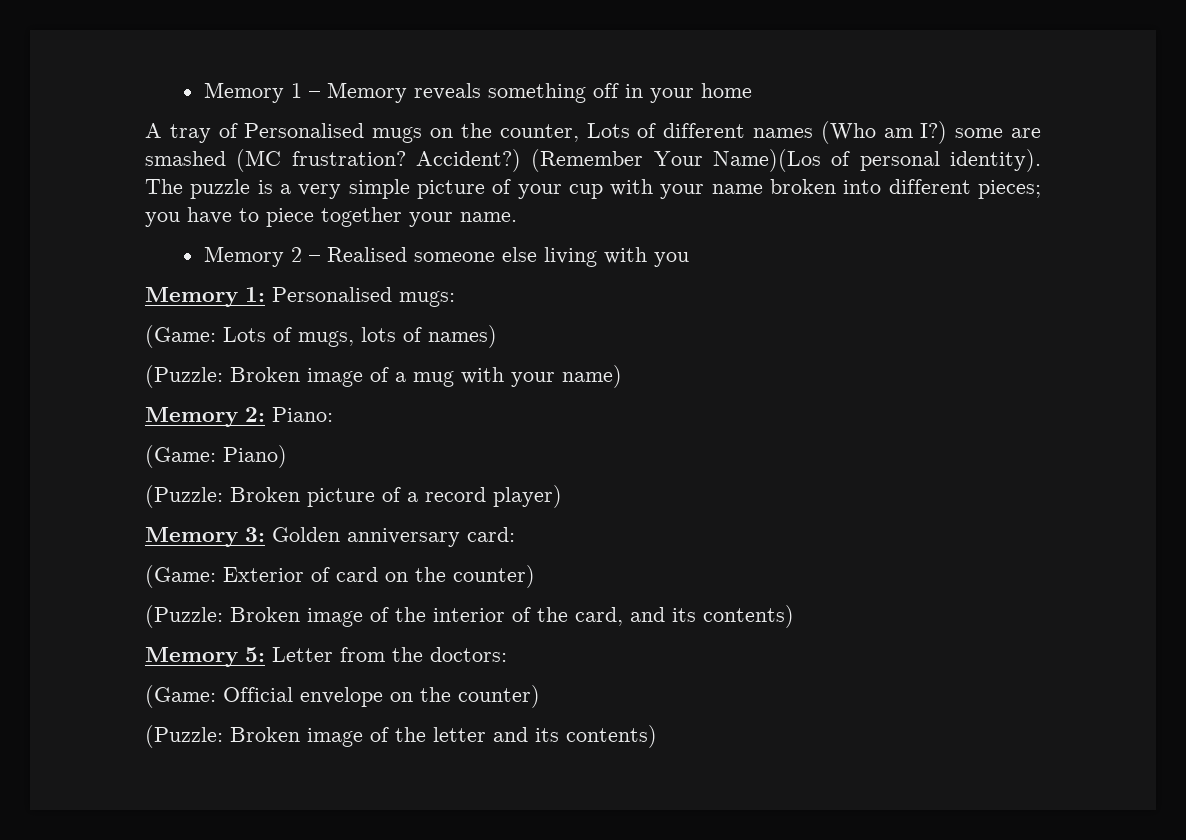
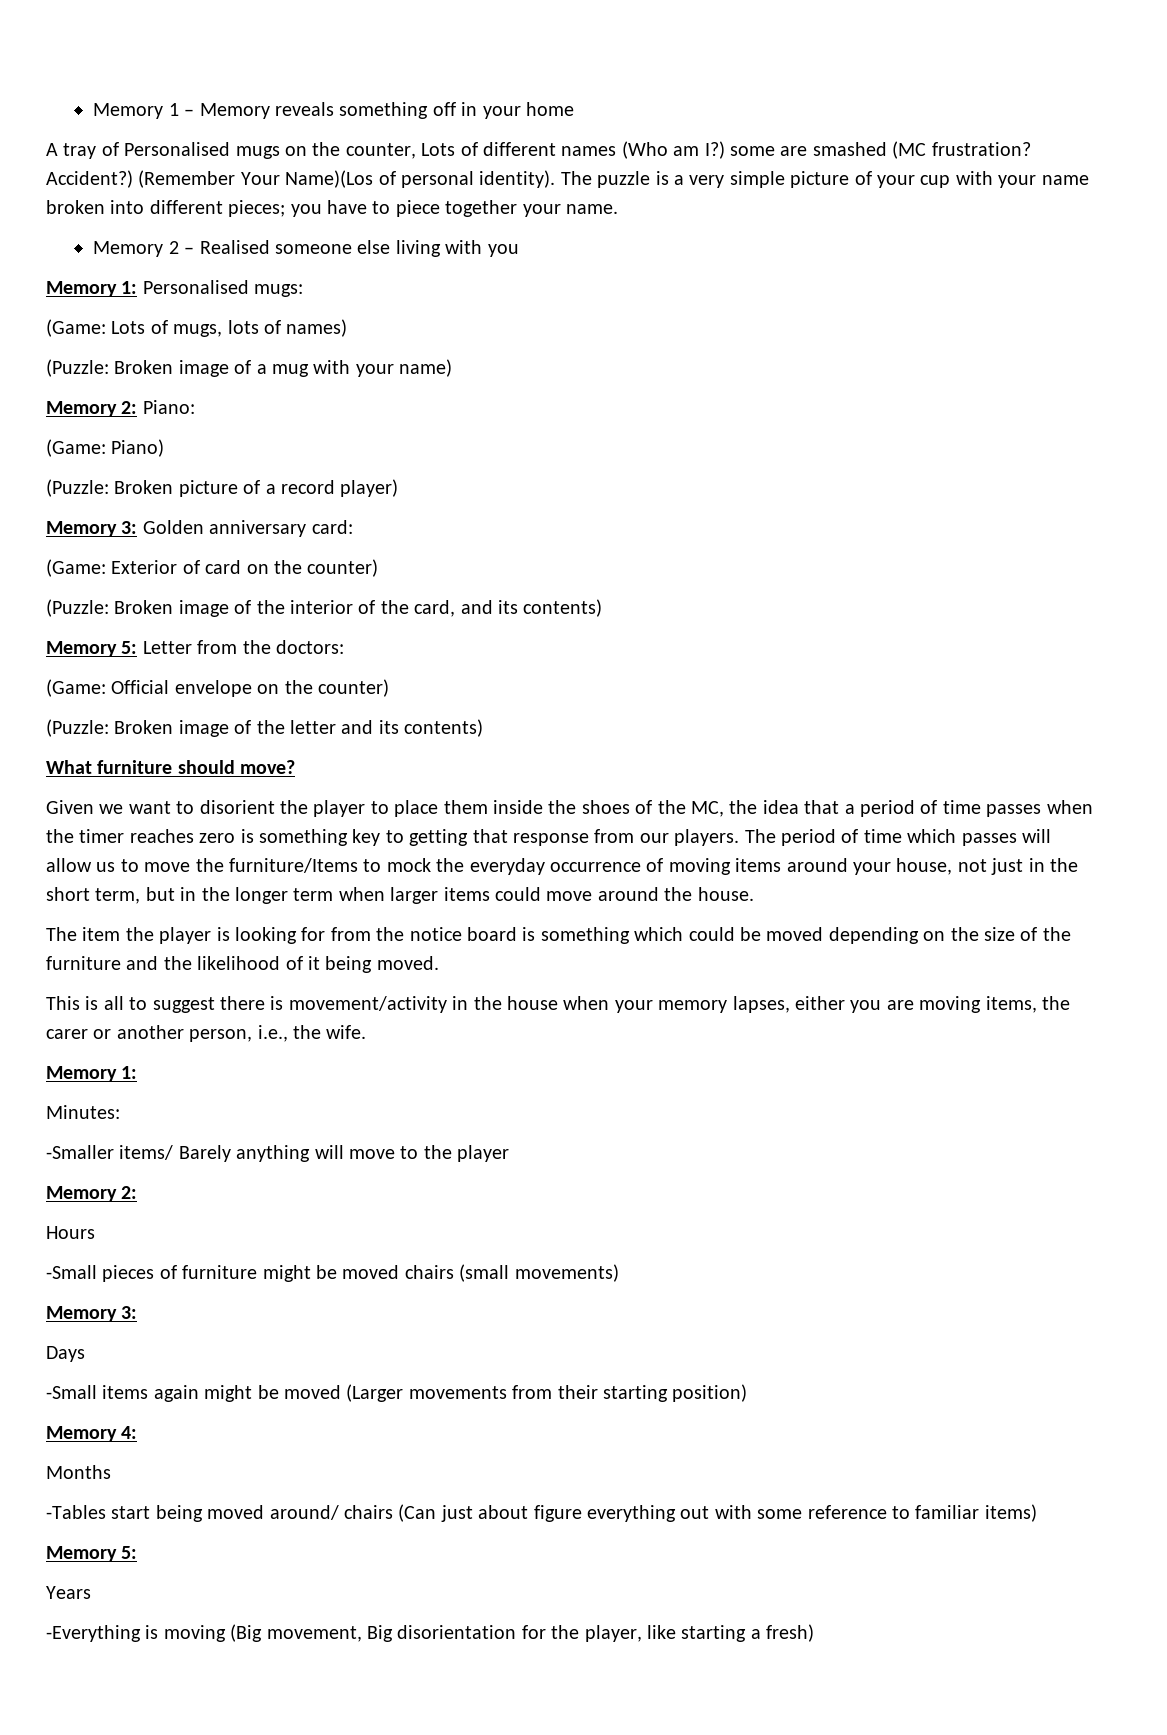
(657, 736) none -> [46,760,296,774] [46,800,1093,817] [46,829,1051,846] [46,858,1078,875] [46,887,754,904] [46,927,1071,944] [46,956,439,973] [46,996,1070,1013] [46,1025,367,1042] [46,1066,138,1082] [46,1105,120,1119] [46,1145,510,1162] [46,1186,138,1202] [46,1226,95,1239] [46,1264,619,1282] [46,1306,138,1322] [46,1346,85,1362] [46,1384,748,1402] [46,1426,138,1442] [46,1465,111,1479] [46,1504,1037,1522] [46,1546,138,1562] [46,1586,91,1599] [46,1624,815,1642] // What furniture should move? // Given we want to disorient the player to place them inside the shoes of the MC, the idea that a period of time passes when the timer reaches zero is something key to getting that response from our players. The period of time which passes will allow us to move the furniture/Items to mock the everyday occurrence of moving items around your house, not just in the short term, but in the longer term when larger items could move around the house. // The item the player is looking for from the notice board is something which could be moved depending on the size of the furniture and the likelihood of it being moved. // This is all to suggest there is movement/activity in the house when your memory lapses, either you are moving items, the carer or another person, i.e., the wife. // Memory 1: // Minutes: // -Smaller items/ Barely anything will move to the player // Memory 2: // Hours // -Small pieces of furniture might be moved chairs (small movements) // Memory 3: // Days // -Small items again might be moved (Larger movements from their starting position) // Memory 4: // Months // -Tables start being moved around/ chairs (Can just about figure everything out with some reference to familiar items) // Memory 5: // Years // -Everything is moving (Big movement, Big disorientation for the player, like starting a fresh)

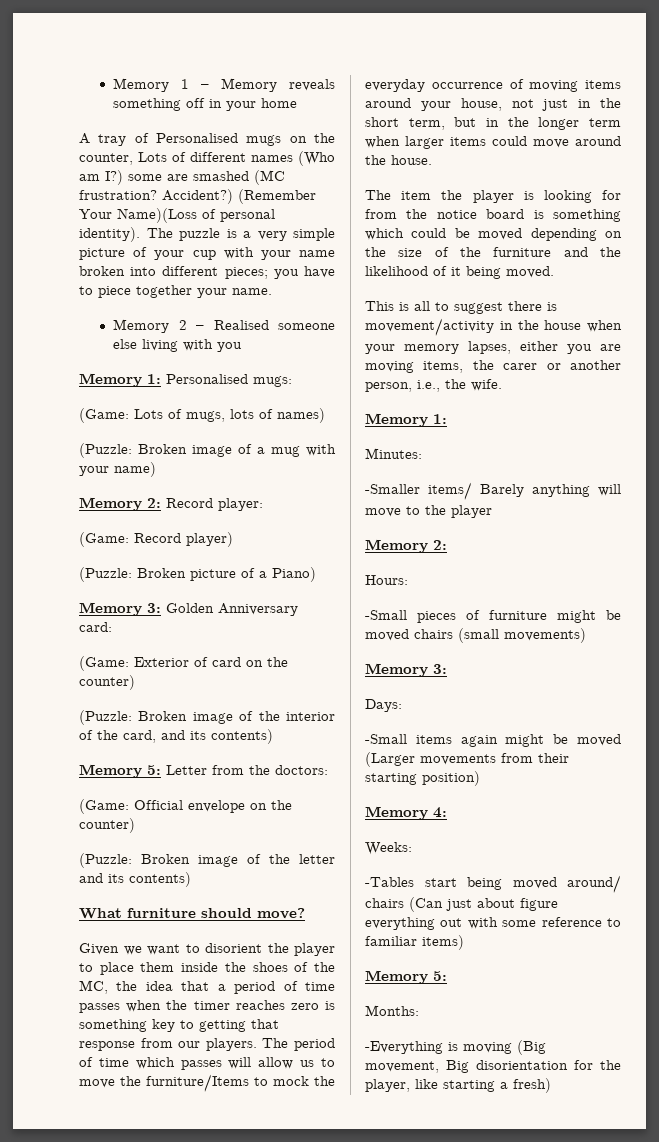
[285,170,374,188] Name)(Los -> [117,208,197,223] Name)(Loss
[142,400,195,414] [46,439,165,457] Piano: // (Game: Piano) -> [166,498,263,511] [79,532,233,547] Record player: // (Game: Record player)
[281,479,399,497] record player) -> [272,567,316,582] Piano)
[209,520,307,537] anniversary -> [218,603,298,616] Anniversary
[46,1226,95,1239] Hours -> [365,575,408,585] Hours:
[46,1346,85,1362] Days -> [365,699,402,712] Days:
[46,1465,111,1479] Months -> [365,842,412,855] Weeks:
[46,1586,91,1599] Years -> [365,1005,419,1016] Months:

